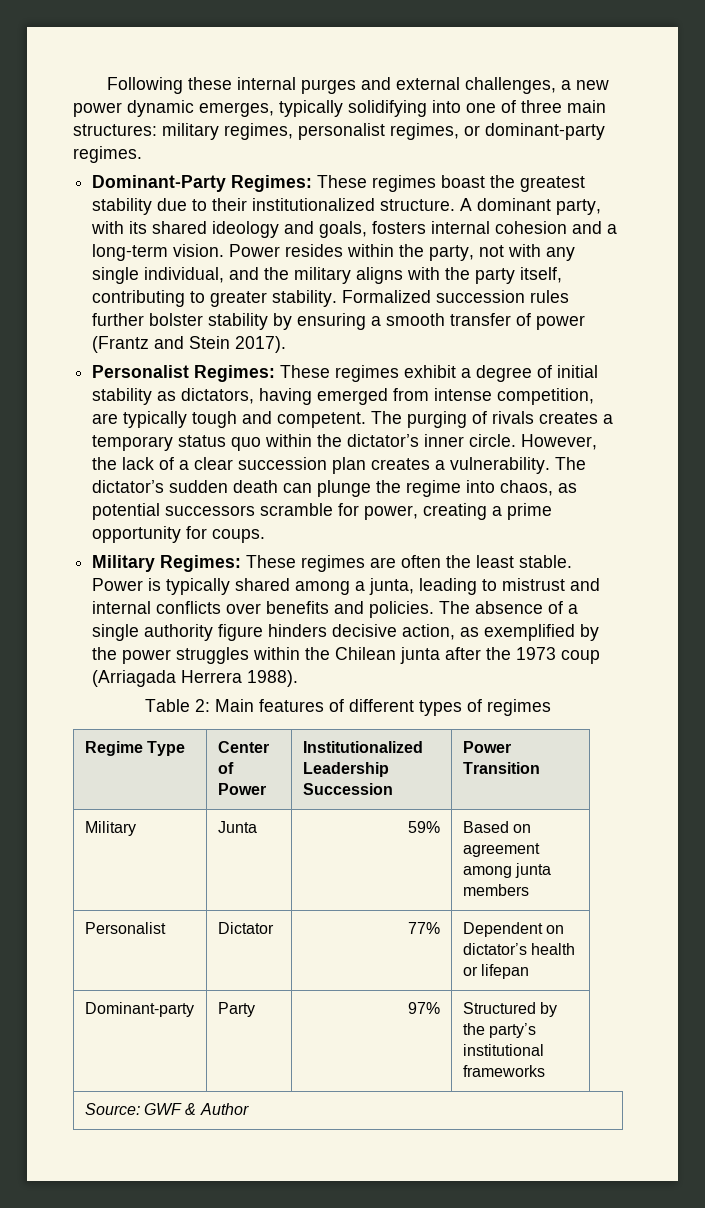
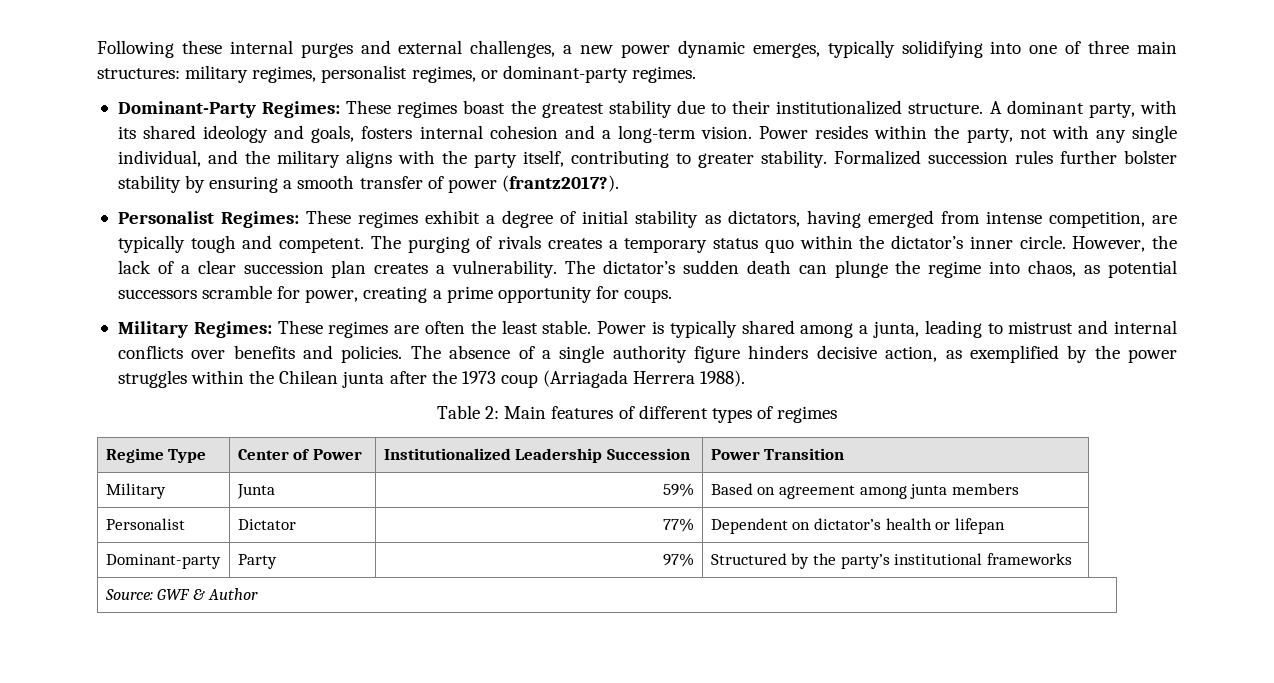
[92,336,287,353] (Frantz and Stein 2017). -> [501,175,619,192] (frantz2017?).

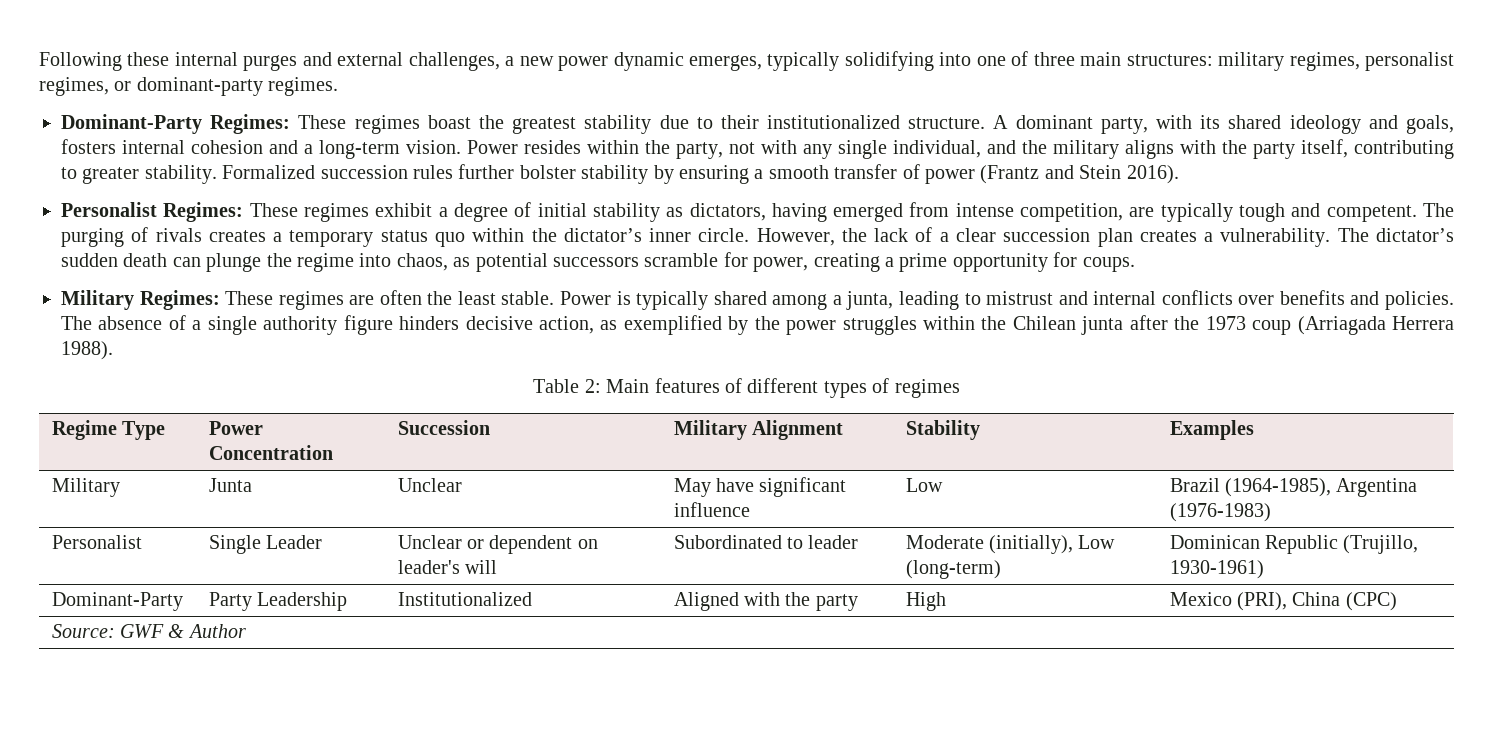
[501,175,619,192] (frantz2017?). -> [980,165,1179,184] (Frantz and Stein 2016).
[237,449,362,460] [383,448,603,463] Center of Power | Institutionalized Leadership -> [208,421,263,435] [208,445,333,460] Power Concentration |
[710,448,845,460] [105,483,166,499] [236,484,275,499] [663,483,695,497] [710,483,1019,499] [105,518,185,530] [237,519,296,530] [663,518,695,532] [710,518,1005,534] [105,554,221,569] [237,554,277,569] [663,553,695,567] [710,553,1072,569] Power Transition // Military | Junta | 59% | Based on agreement among junta members // Personalist | Dictator | 77% | Dependent on dictator’s health or lifepan // Dominant-party | Party | 97% | Structured by the party’s institutional frameworks -> [673,420,844,440] [905,420,980,440] [1169,420,1254,440] [51,478,120,497] [208,478,252,492] [397,478,462,492] [673,477,847,497] [673,502,750,517] [905,478,943,492] [1169,478,1418,497] [1169,503,1271,522] [51,535,142,549] [208,535,323,554] [397,535,598,554] [397,560,498,574] [673,535,859,549] [905,535,1116,554] [905,560,1001,579] [1169,535,1419,554] [1169,560,1264,579] [51,592,183,611] [208,592,348,611] [397,592,532,606] [673,592,858,611] [905,592,946,611] [1169,592,1397,611] Military Alignment | Stability | Examples // Military | Junta | Unclear | May have significant influence | Low | Brazil (1964-1985), Argentina (1976-1983) // Personalist | Single Leader | Unclear or dependent on leader's will | Subordinated to leader | Moderate (initially), Low (long-term) | Dominican Republic (Trujillo, 1930-1961) // Dominant-Party | Party Leadership | Institutionalized | Aligned with the party | High | Mexico (PRI), China (CPC)

